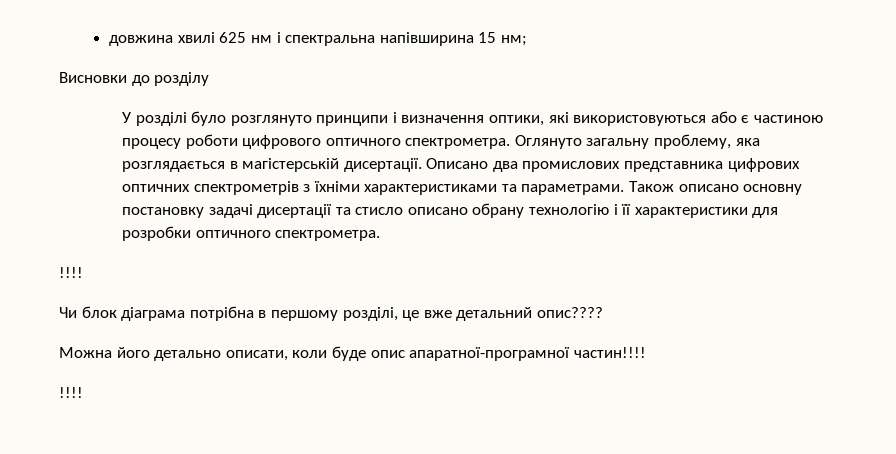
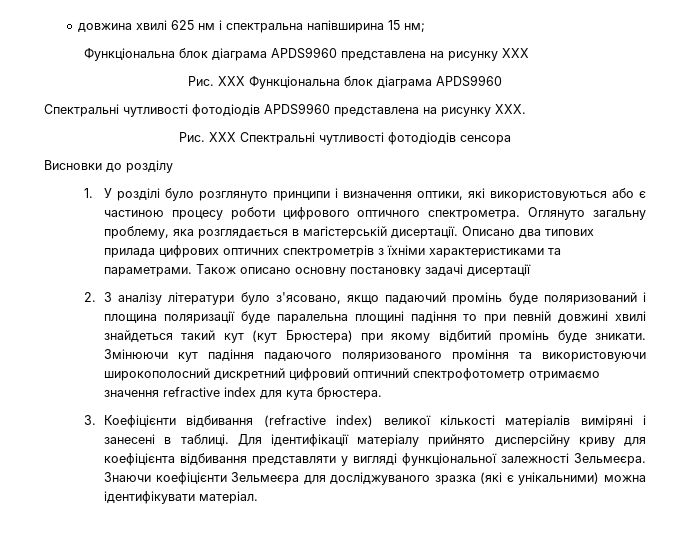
(527, 40) none -> [84,47,530,61] [188,75,502,89] [44,103,526,117] [179,132,511,145] // Функціональна блок діаграма APDS9960 представлена на рисунку ХХХ // Рис. ХХХ Функціональна блок діаграма APDS9960 // Спектральні чутливості фотодіодів APDS9960 представлена на рисунку ХХХ. // Рис. ХХХ Спектральні чутливості фотодіодів сенсора
(210, 79) none -> [84,188,94,198] 1.
[522,161,724,172] промислових представника -> [545,229,595,236] [104,248,156,258] типових прилада
[335,203,779,218] [121,226,381,241] [59,267,83,278] [59,306,603,321] [59,346,646,361] [59,387,83,398] та стисло описано обрану технологію і її характеристики для розробки оптичного спектрометра. // !!!! // Чи блок діаграма потрібна в першому розділі, це вже детальний опис???? // Можна його детально описати, коли буде опис апаратної-програмної частин!!!! // !!!! -> [84,292,646,305] [104,311,646,324] [104,330,646,343] [104,349,646,362] [104,368,601,381] [104,387,383,400] [84,415,646,428] [104,434,647,447] [104,453,646,466] [104,472,646,485] [104,491,259,504] // 2. З аналізу літератури було з'ясовано, якщо падаючий промінь буде поляризований і площина поляризації буде паралельна площині падіння то при певній довжині хвилі знайдеться такий кут (кут Брюстера) при якому відбитий промінь буде зникати. Змінюючи кут падіння падаючого поляризованого проміння та використовуючи широкополосний дискретний цифровий оптичний спектрофотометр отримаємо значення refractive index для кута брюстера. // 3. Коефіцієнти відбивання (refractive index) великої кількості матеріалів виміряні і занесені в таблиці. Для ідентифікації матеріалу прийнято дисперсійну криву для коефіцієнта відбивання представляти у вигляді функціональної залежності Зельмеєра. Знаючи коефіцієнти Зельмеєра для досліджуваного зразка (які є унікальними) можна ідентифікувати матеріал.

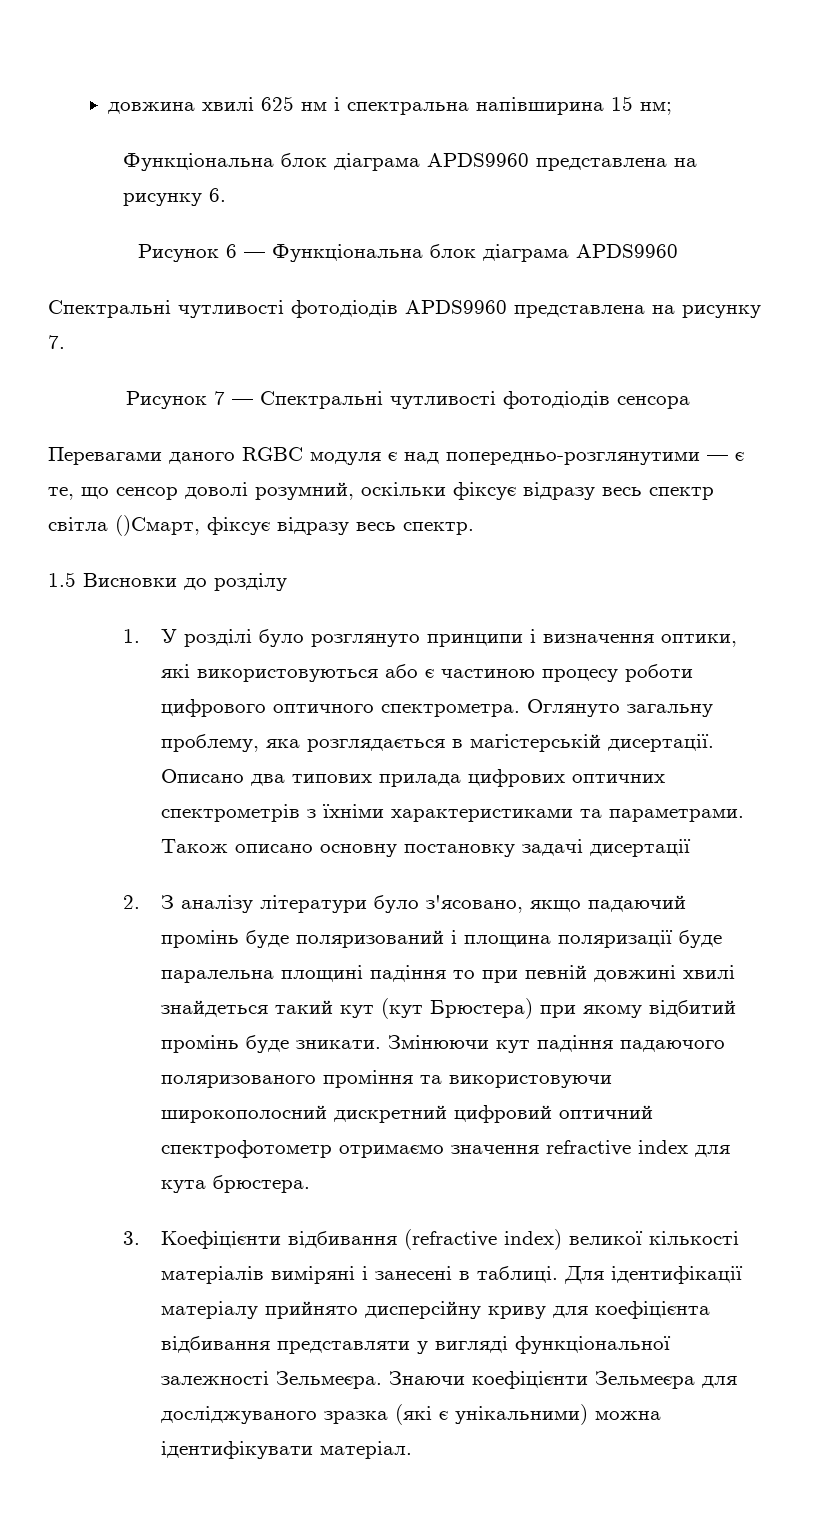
[502,48,530,58] [188,76,245,86] ХХХ // Рис. ХХХ -> [209,188,227,202] [138,244,265,262] 6. // Рисунок 6 —
[495,104,526,114] [179,132,236,142] ХХХ. // Рис. ХХХ -> [48,335,65,349] [126,391,253,409] 7. // Рисунок 7 —
(511, 140) none -> [48,447,744,465] [48,482,714,500] [48,515,474,536] [48,572,76,587] Перевагами даного RGBC модуля є над попередньо-розглянутими — є те, що сенсор доволі розумний, оскільки фіксує відразу весь спектр світла ()Смарт, фіксує відразу весь спектр. // 1.5

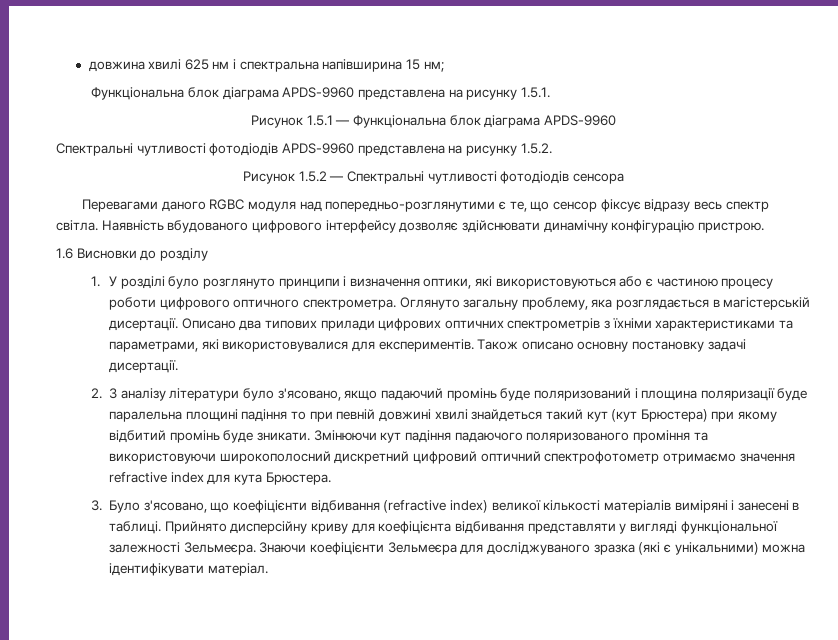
[427,153,698,171] [123,188,227,206] [138,244,237,262] APDS9960 представлена на рисунку 6. // Рисунок 6 -> [282,87,550,100] [251,115,333,128] APDS-9960 представлена на рисунку 1.5.1. // Рисунок 1.5.1
[576,244,678,258] [48,300,761,318] [48,335,65,349] [126,391,225,409] APDS9960 // Спектральні чутливості фотодіодів APDS9960 представлена на рисунку 7. // Рисунок 7 -> [543,115,616,126] [56,143,552,156] [243,171,327,184] APDS-9960 // Спектральні чутливості фотодіодів APDS-9960 представлена на рисунку 1.5.2. // Рисунок 1.5.2
[388,452,397,461] є -> (297, 206) none
[707,455,728,461] — -> (496, 206) none
[185,482,446,500] доволі розумний, оскільки -> (597, 206) none
[48,515,474,536] [48,572,76,587] світла ()Смарт, фіксує відразу весь спектр. // 1.5 -> [56,220,764,233] [56,248,73,259] світла. Наявність вбудованого цифрового інтерфейсу дозволяє здійснювати динамічну конфігурацію пристрою. // 1.6
[378,774,461,787] прилада -> [320,320,375,331] прилади
[608,809,744,822] параметрами. -> [108,339,474,352] параметрами, які використовувалися для експериментів.
[589,839,691,857] дисертації -> [108,360,178,373] дисертації.
[212,1175,310,1193] брюстера. -> [265,472,331,485] Брюстера.
[160,1231,281,1249] Коефіцієнти -> [109,500,307,513] Було з'ясовано, що коефіцієнти
[563,1266,743,1284] [160,1301,358,1319] Для ідентифікації матеріалу прийнято -> [164,521,227,534] Прийнято

